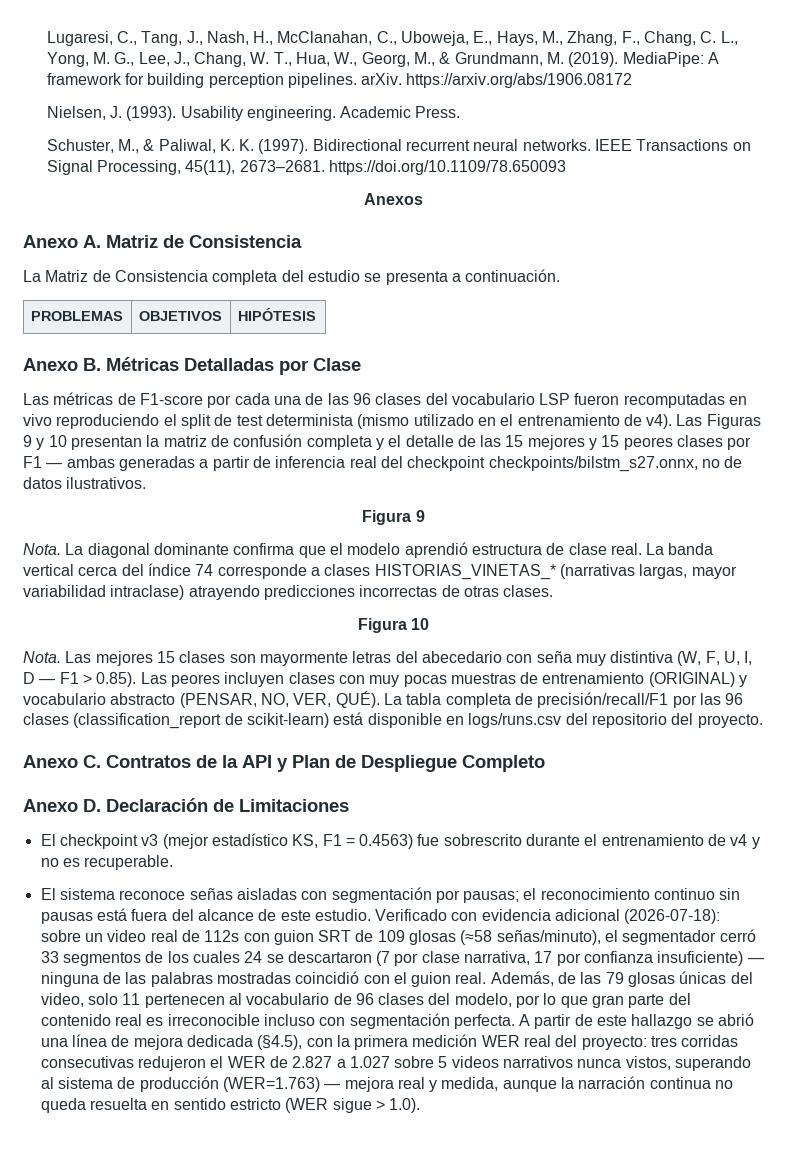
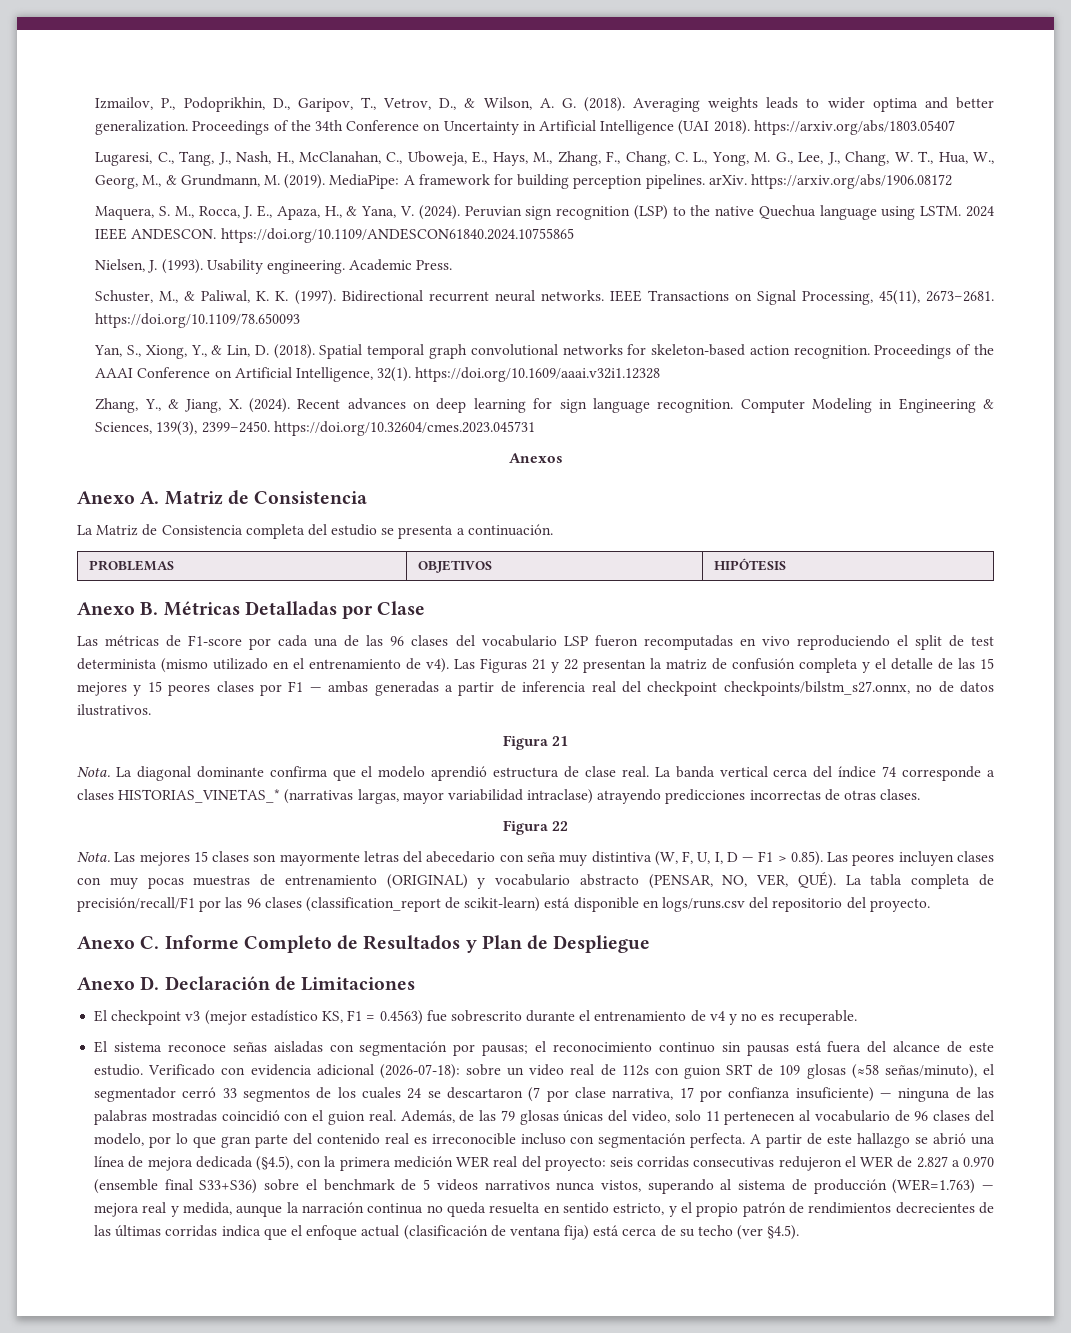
(46, 38) none -> [95,97,995,112] [95,120,955,135] Izmailov, P., Podoprikhin, D., Garipov, T., Vetrov, D., & Wilson, A. G. (2018). Averaging weights leads to wider optima and better generalization. Proceedings of the 34th Conference on Uncertainty in Artificial Intelligence (UAI 2018). https://arxiv.org/abs/1803.05407 //
(633, 80) none -> [95,205,994,220] [95,228,574,243] // Maquera, S. M., Rocca, J. E., Apaza, H., & Yana, V. (2024). Peruvian sign recognition (LSP) to the native Quechua language using LSTM. 2024 IEEE ANDESCON. https://doi.org/10.1109/ANDESCON61840.2024.10755865
(566, 167) none -> [94,344,994,359] [95,367,661,382] [95,398,994,413] [95,421,535,436] // Yan, S., Xiong, Y., & Lin, D. (2018). Spatial temporal graph convolutional networks for skeleton-based action recognition. Proceedings of the AAAI Conference on Artificial Intelligence, 32(1). https://doi.org/10.1609/aaai.v32i1.12328 // Zhang, Y., & Jiang, X. (2024). Recent advances on deep learning for sign language recognition. Computer Modeling in Engineering & Sciences, 139(3), 2399–2450. https://doi.org/10.32604/cmes.2023.045731
[23,435,67,450] 9 y 10 -> [532,659,578,673] 21 y 22
[415,510,425,522] 9 -> [552,736,569,746] 21
[411,618,430,630] 10 -> [552,821,569,831] 22
[106,755,272,768] Contratos de la API -> [164,935,461,953] Informe Completo de Resultados
[462,755,545,772] Completo -> (651, 944) none
[651,1036,678,1047] tres -> [609,1157,633,1167] seis
[349,1056,435,1068] 1.027 sobre -> [963,1156,995,1167] [94,1179,417,1194] 0.970 (ensemble final S33+S36) sobre el benchmark de
[229,1098,421,1113] estricto (WER sigue > 1.0). -> [613,1202,994,1217] [94,1225,800,1240] estricto, y el propio patrón de rendimientos decrecientes de las últimas corridas indica que el enfoque actual (clasificación de ventana fija) está cerca de su techo (ver §4.5).

